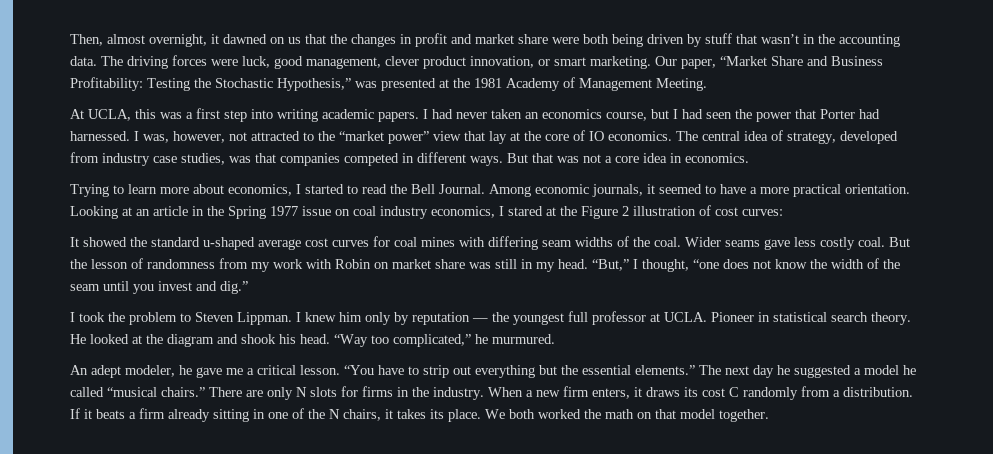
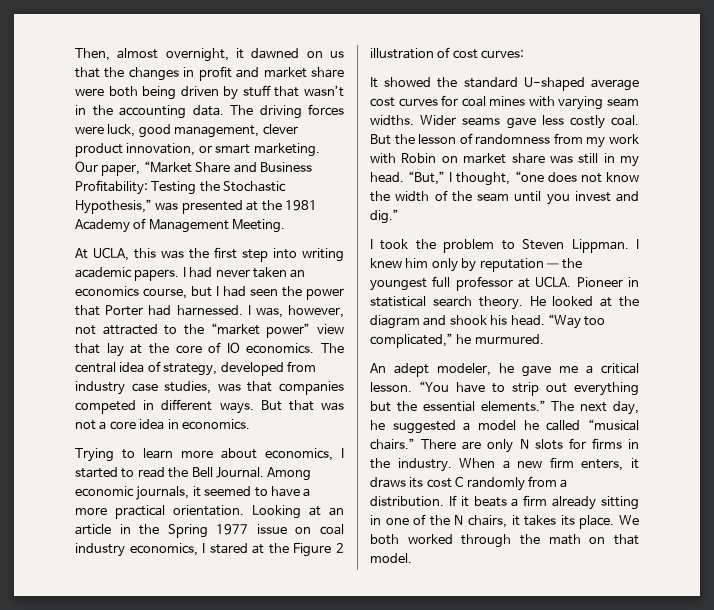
[186,112,193,119] a -> [189,248,209,259] the
[203,237,255,250] u-shaped -> [523,77,585,91] U-shaped
[488,236,681,250] differing seam widths of the coal. -> [558,96,639,110] [370,115,414,126] varying seam widths.
[753,365,774,378] day -> [613,401,639,415] day,
(581, 414) none -> [461,534,512,548] through
[680,409,769,422] model together. -> [370,553,412,563] model.

